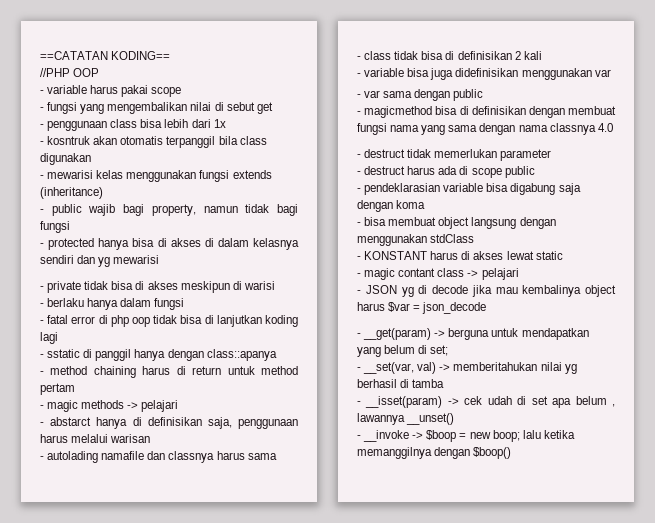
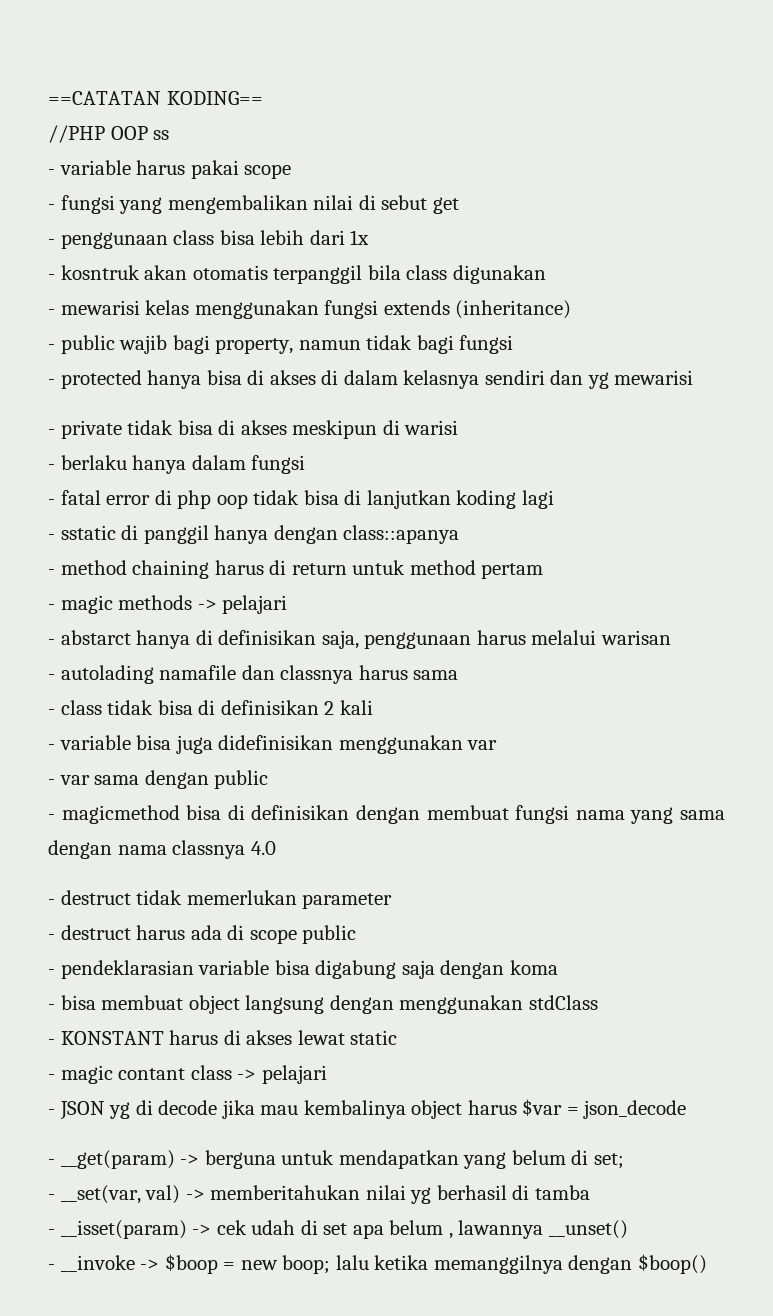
(100, 72) none -> [153,130,170,140] ss

